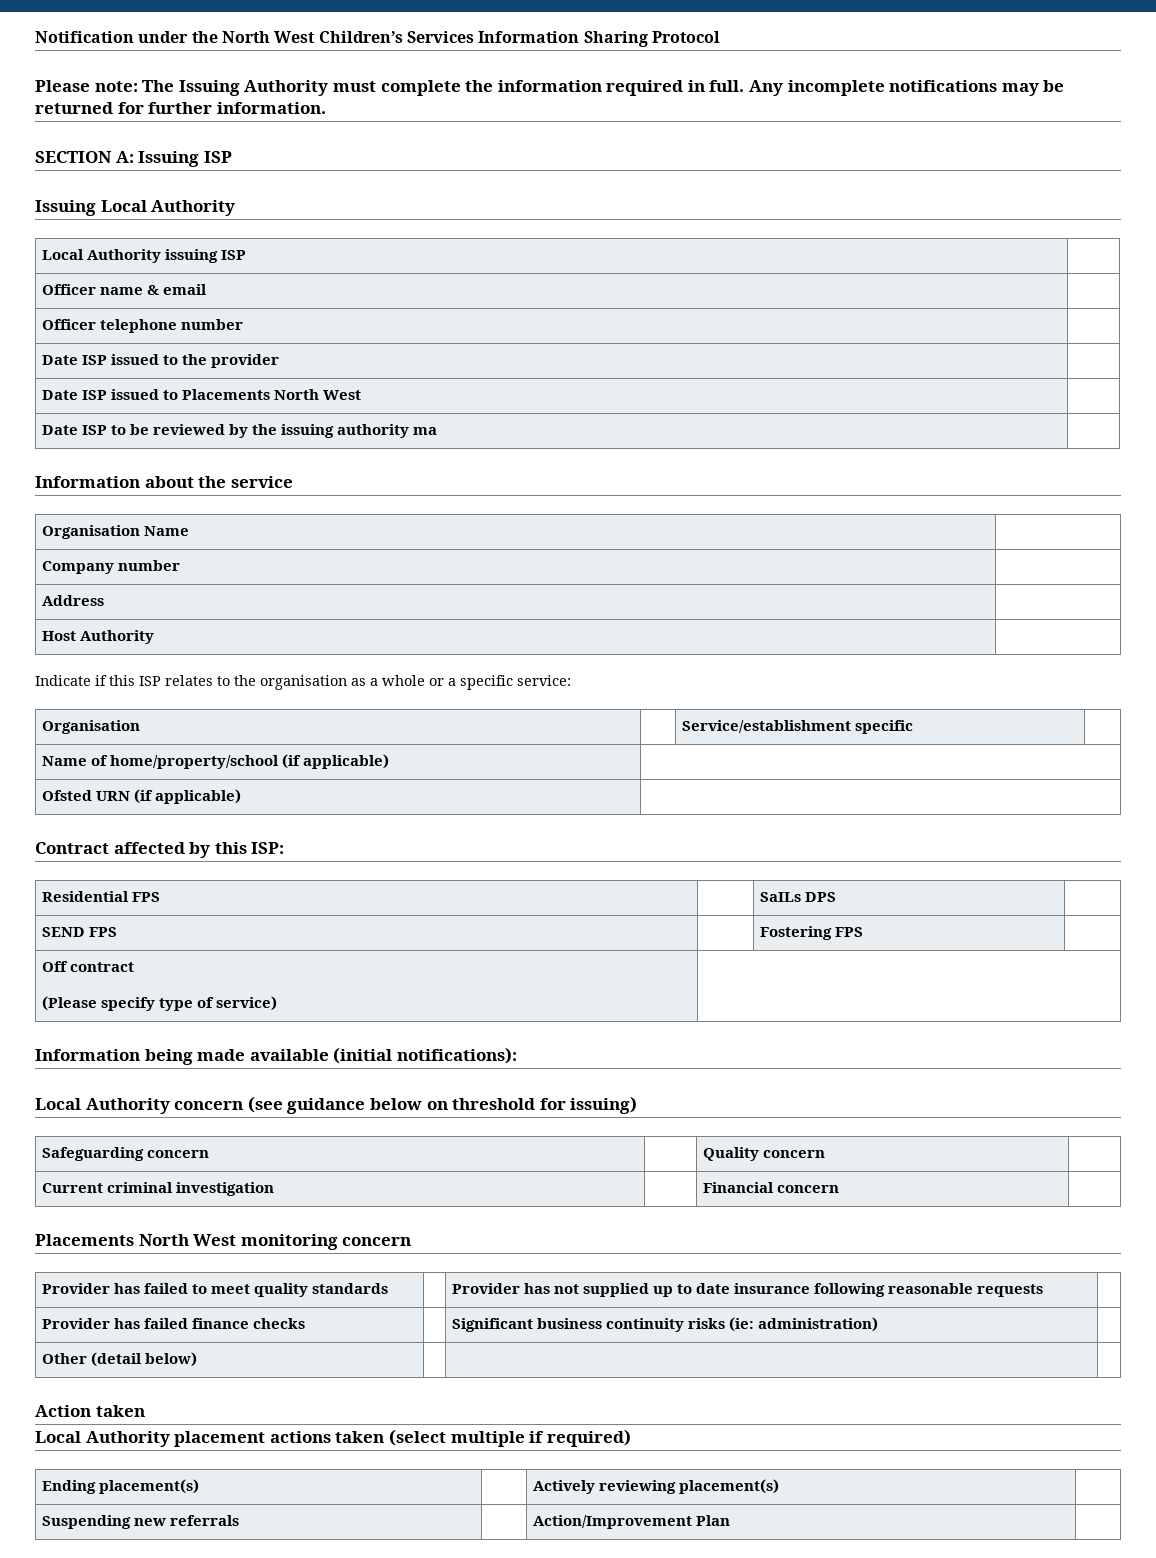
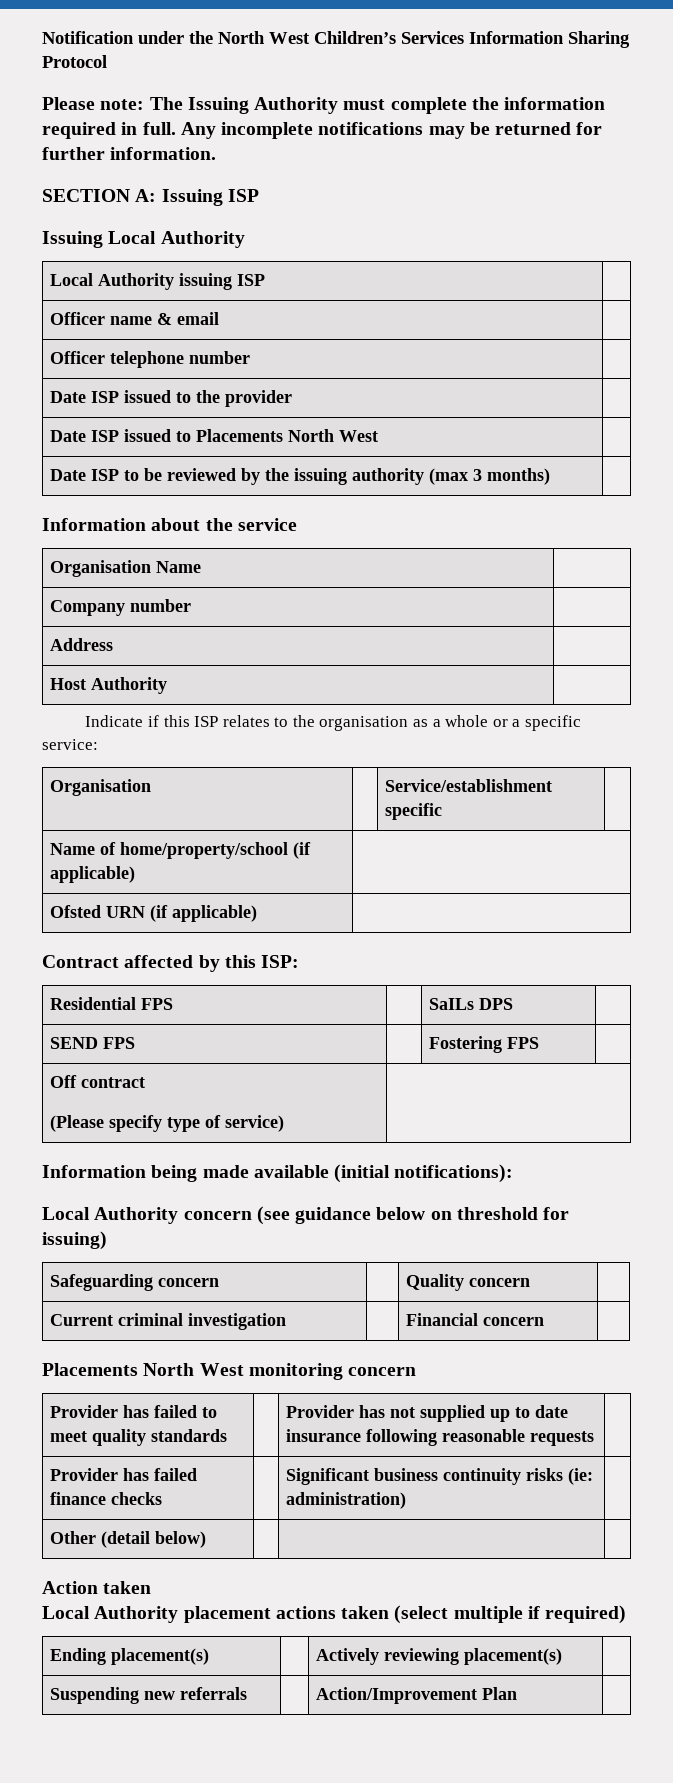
[413,427,438,435] ma -> [429,468,551,485] (max 3 months)

